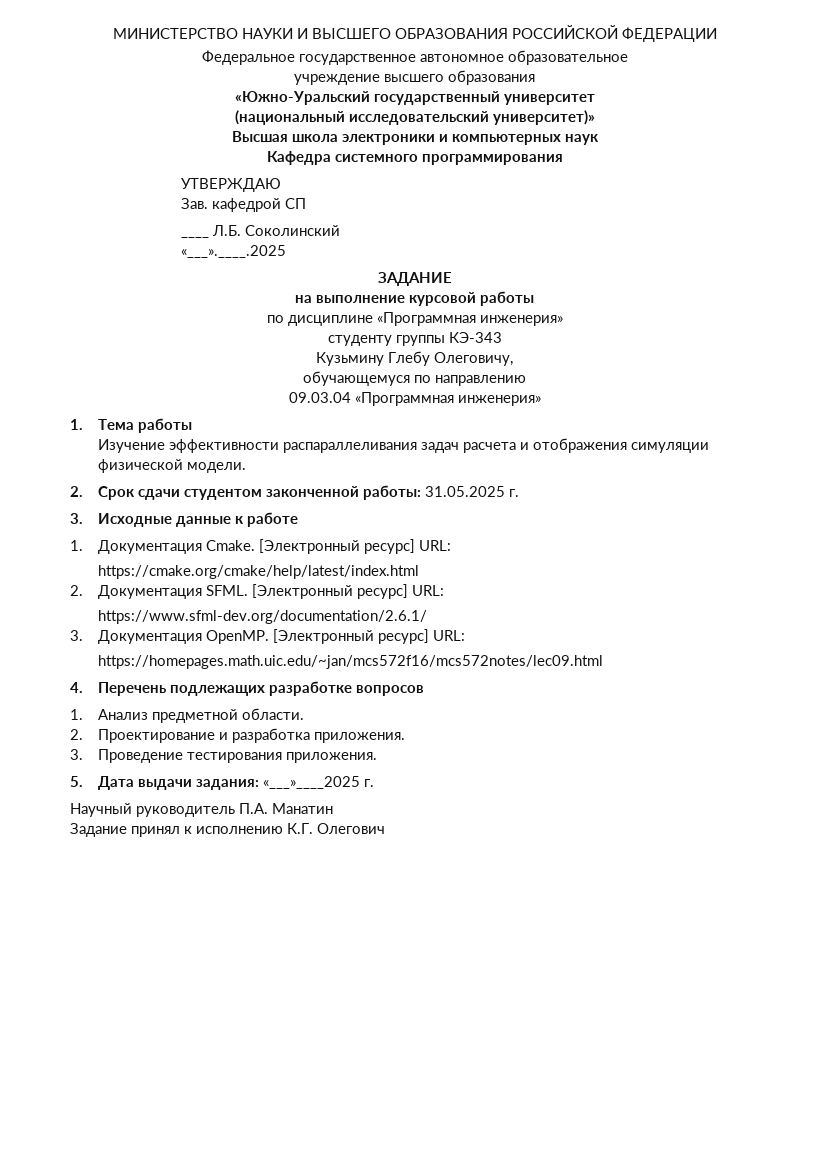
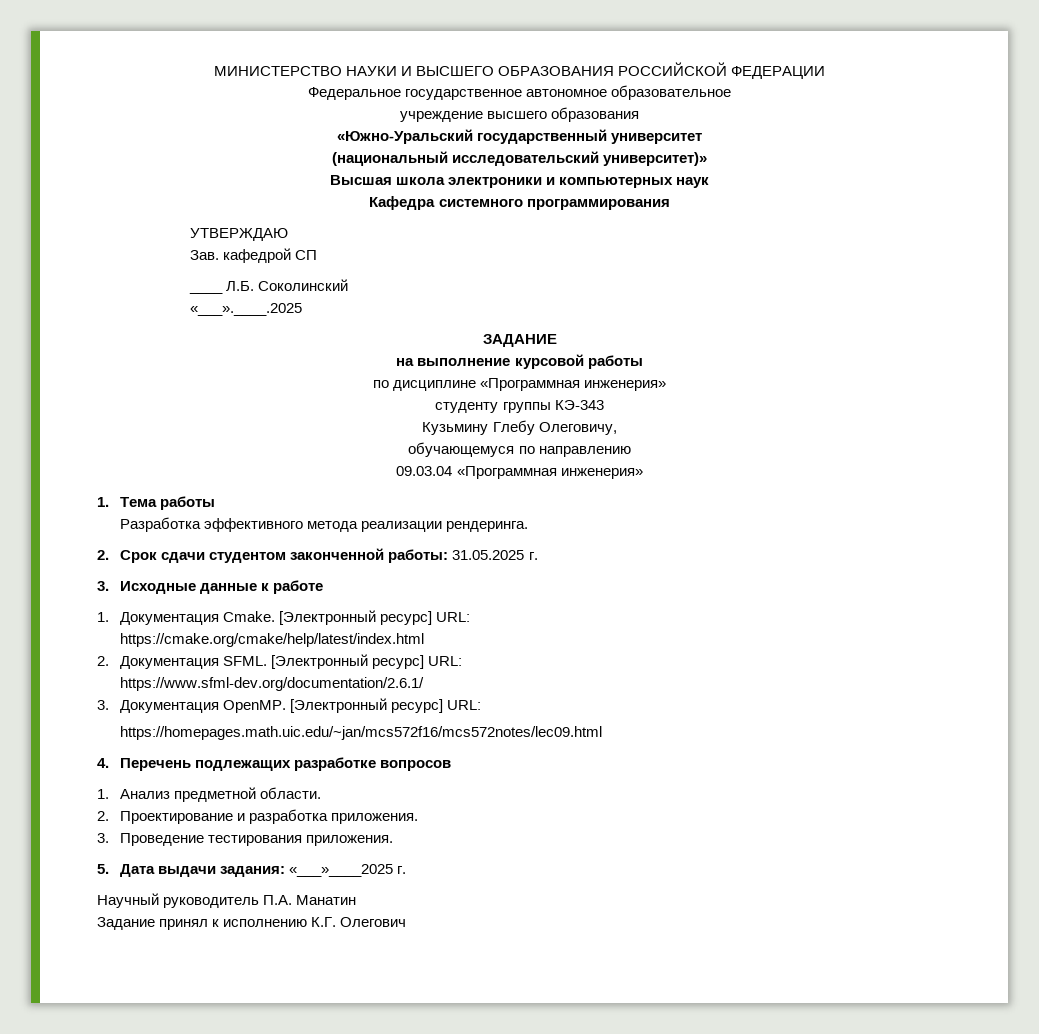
[97,438,709,453] [97,459,246,473] Изучение эффективности распараллеливания задач расчета и отображения симуляции физической модели. -> [120,517,529,532] Разработка эффективного метода реализации рендеринга.

